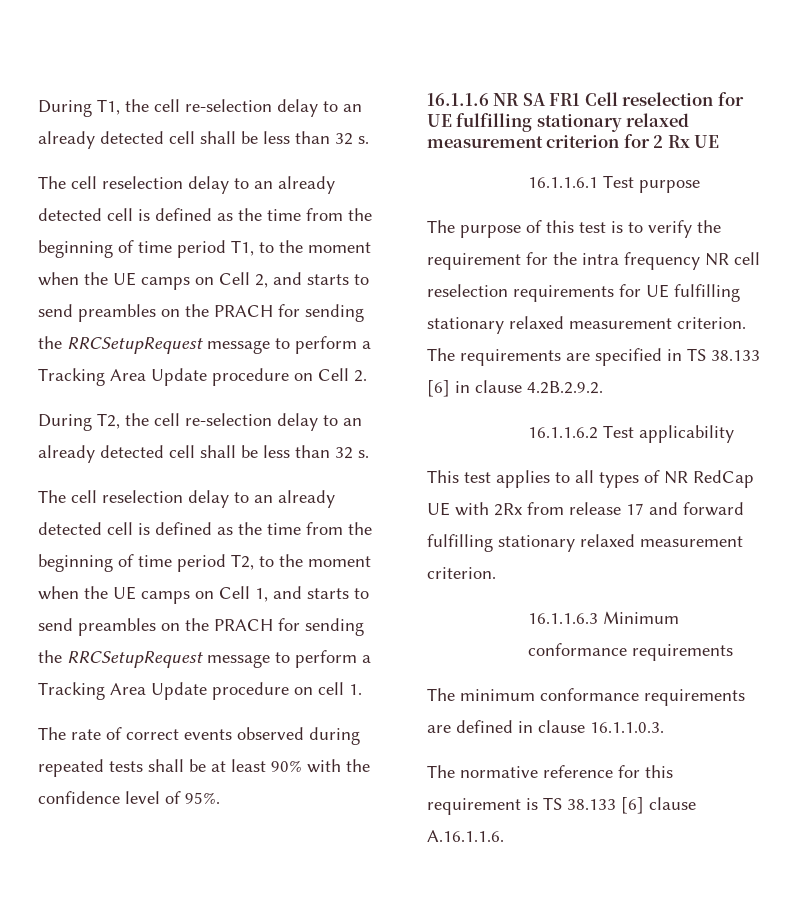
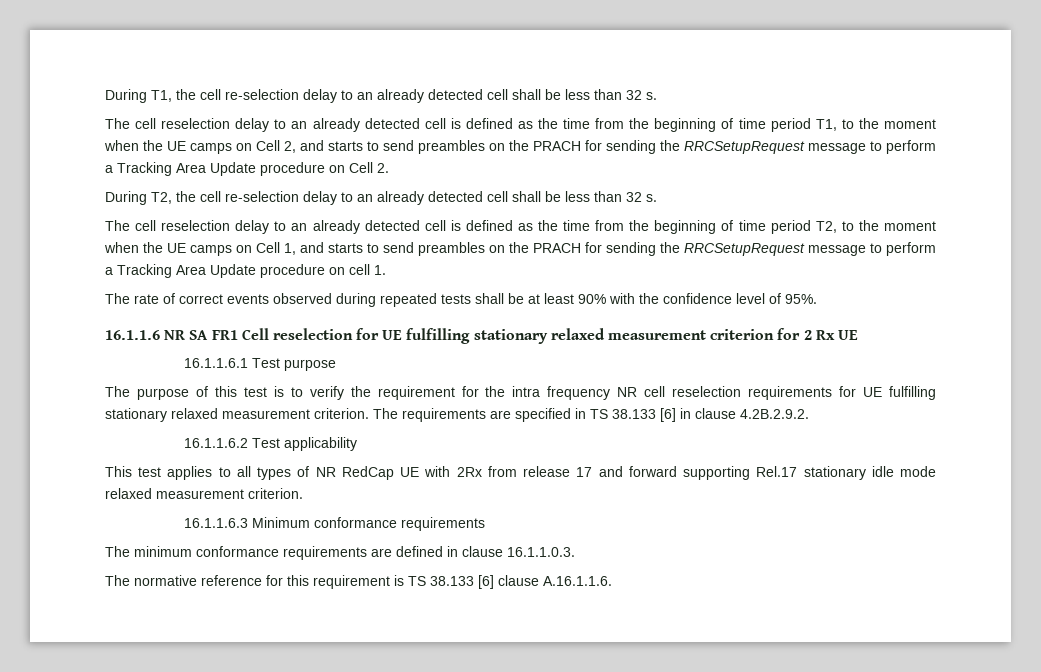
[427,534,575,552] fulfilling stationary -> [683,466,936,480] supporting Rel.17 stationary idle mode

